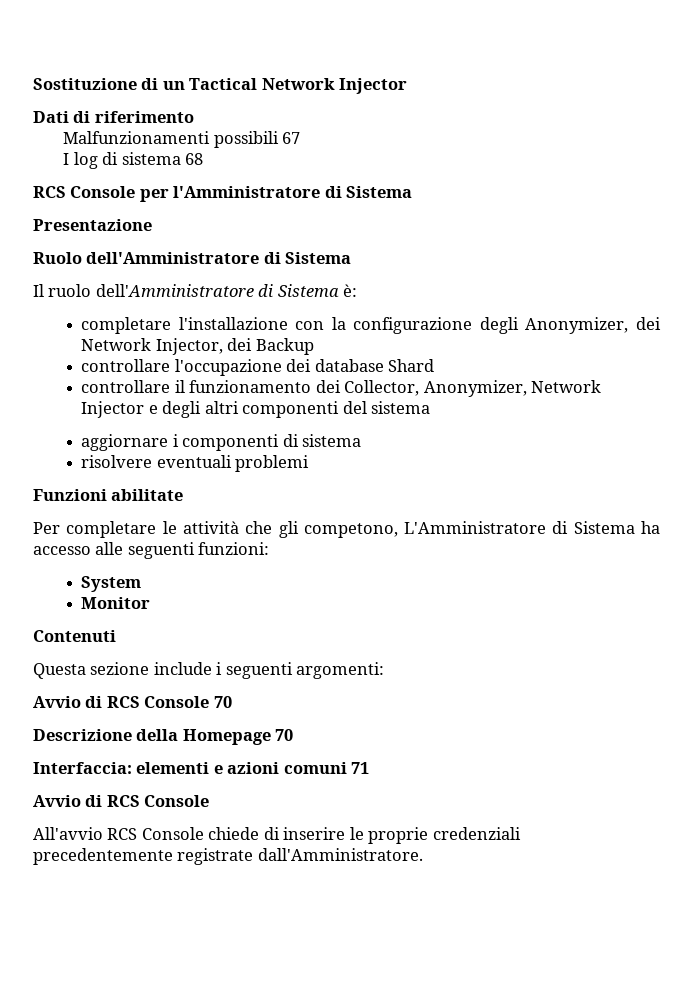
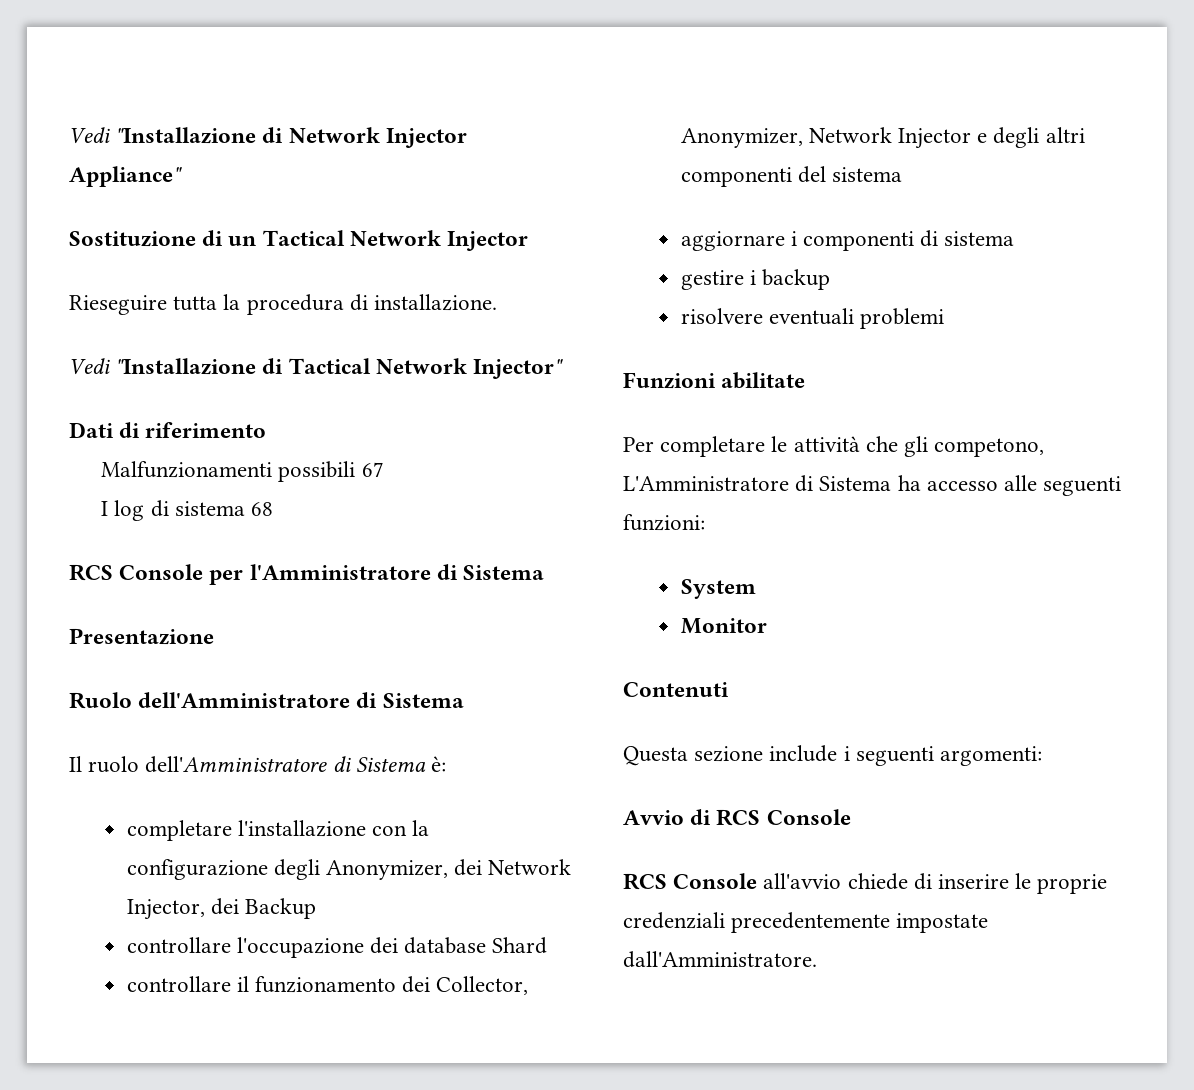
(33, 84) none -> [69,127,467,148] [69,166,182,187] Vedi "Installazione di Network Injector Appliance" //
(408, 86) none -> [69,294,498,315] [69,358,564,379] // Rieseguire tutta la procedura di installazione. // Vedi "Installazione di Tactical Network Injector"
(362, 440) none -> [680,269,830,290] // gestire i backup
[213,696,232,708] [33,729,294,745] [33,762,370,774] [33,795,210,807] [33,827,204,840] 70 // Descrizione della Homepage 70 // Interfaccia: elementi e azioni comuni 71 // Avvio di RCS Console // All'avvio RCS Console -> [623,873,842,890] // RCS Console all'avvio
[177,848,254,865] registrate -> [896,913,989,933] impostate

